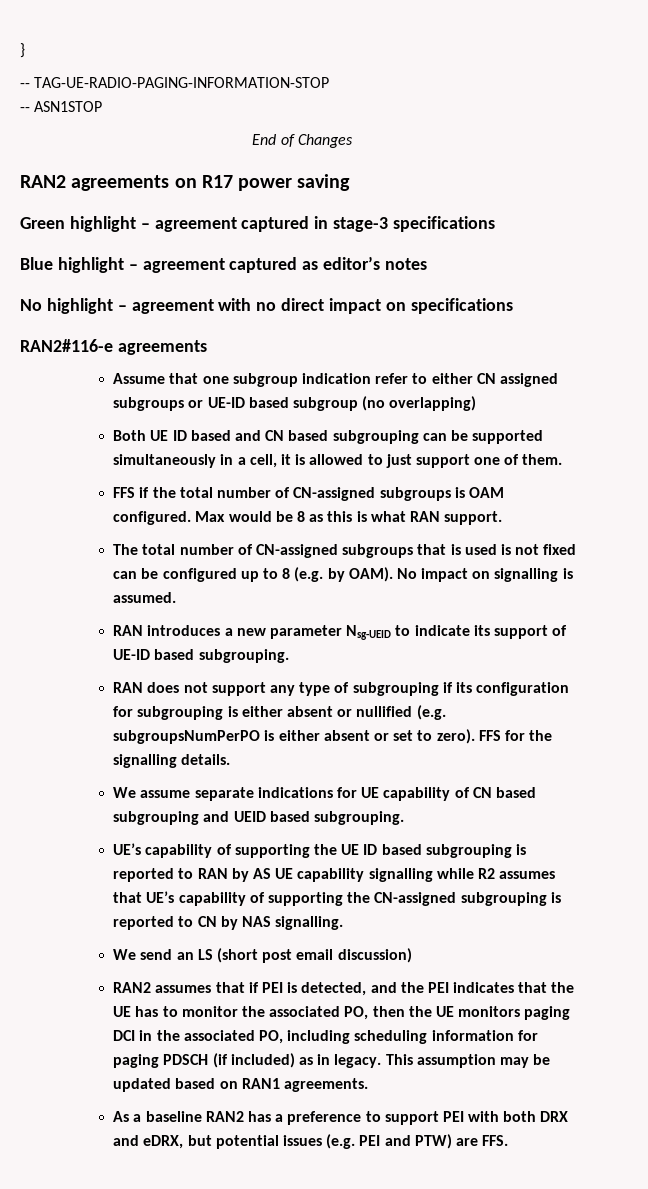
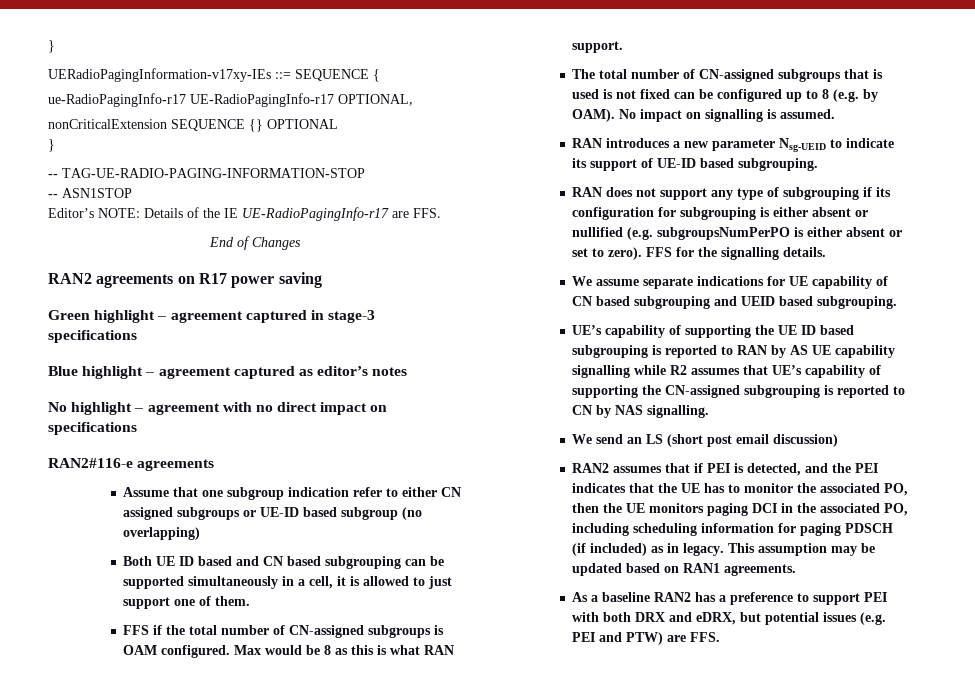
[20,43,25,58] [20,77,330,88] [20,101,103,112] } // -- TAG-UE-RADIO-PAGING-INFORMATION-STOP // -- ASN1STOP -> [48,40,55,53] [48,68,380,82] [48,93,413,107] [48,119,338,132] [48,139,55,152] [48,168,365,178] [48,188,132,198] [48,207,441,221] } // UERadioPagingInformation-v17xy-IEs ::= SEQUENCE { // ue-RadioPagingInfo-r17 UE-RadioPagingInfo-r17 OPTIONAL, // nonCriticalExtension SEQUENCE {} OPTIONAL // } // -- TAG-UE-RADIO-PAGING-INFORMATION-STOP // -- ASN1STOP // Editor’s NOTE: Details of the IE UE-RadioPagingInfo-r17 are FFS.

